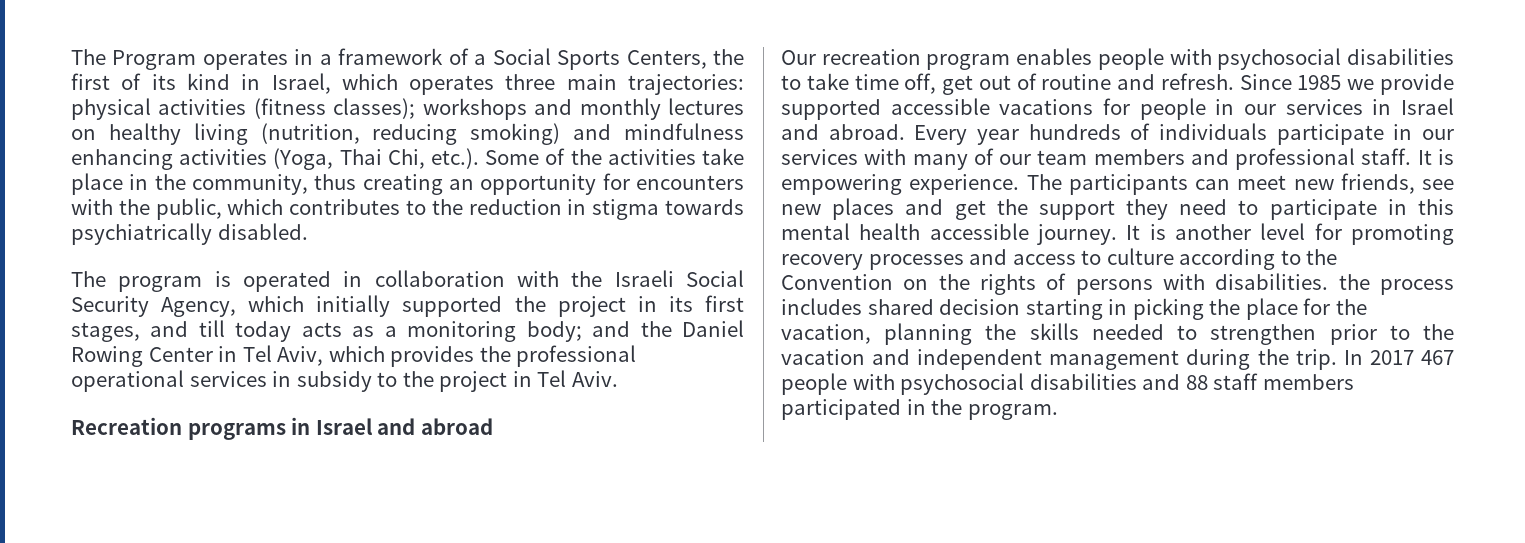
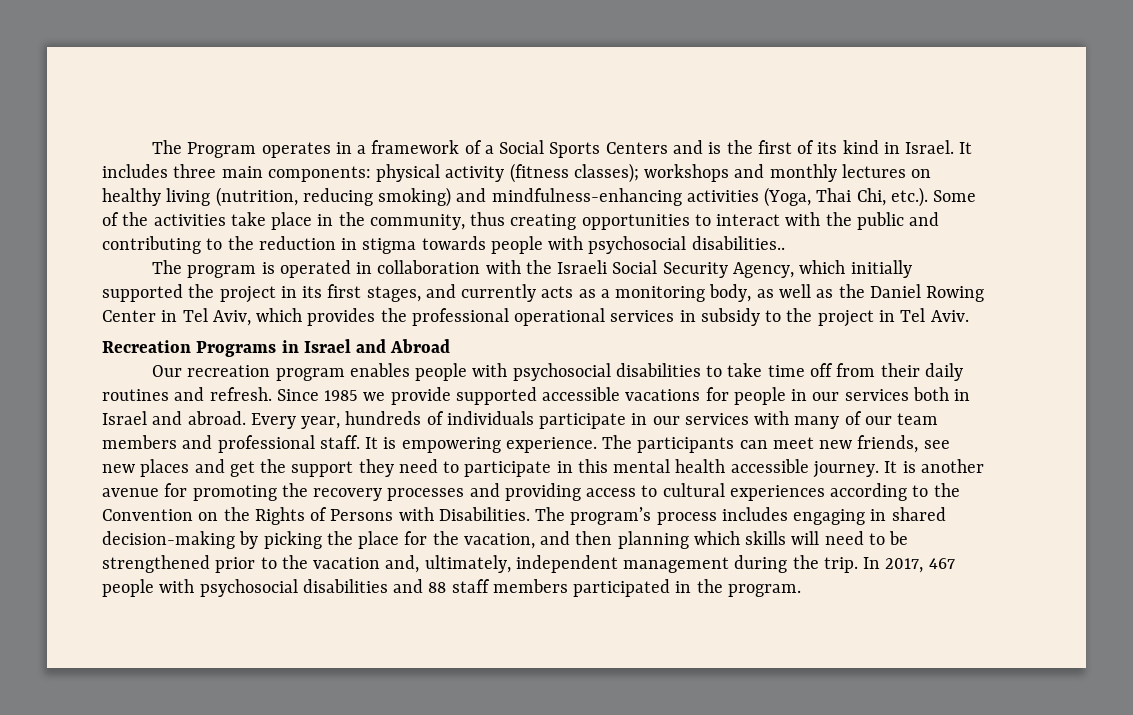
[626,50,707,69] Centers, -> [605,140,722,154] Centers and is
[271,73,744,95] [71,98,247,120] Israel, which operates three main trajectories: physical activities -> [905,140,973,154] [102,164,505,182] Israel. It includes three main components: physical activity
[624,123,744,140] [71,149,173,170] mindfulness enhancing -> [491,188,682,206] mindfulness-enhancing
[449,173,744,195] [71,198,401,220] an opportunity for encounters with the public, which contributes -> [581,212,940,230] [102,236,201,254] opportunities to interact with the public and contributing
[71,223,308,245] psychiatrically disabled. -> [490,236,785,254] people with psychosocial disabilities..
[198,320,292,342] till today -> [461,284,537,302] currently
[526,321,631,342] body; and -> [709,284,834,302] body, as well as
[187,417,493,440] programs in Israel and abroad -> [196,339,451,357] Programs in Israel and Abroad
[904,73,1112,95] off, get out of routine -> [810,363,963,381] [102,389,169,401] off from their daily routines
(1363, 107) none -> [912,387,949,401] both
[977,129,1019,145] year -> [301,416,341,429] year,
[1260,223,1306,240] level -> [102,488,159,497] avenue
(1454, 234) none -> [281,483,308,497] the
(1008, 257) none -> [504,483,581,501] providing
[1106,248,1174,265] culture -> [662,483,825,501] cultural experiences
[980,273,1454,295] [781,298,1128,320] rights of persons with disabilities. the process includes shared decision starting in -> [254,507,946,525] [102,531,259,549] Rights of Persons with Disabilities. The program’s process includes engaging in shared decision-making by
[884,323,1317,345] planning the skills needed to strengthen -> [540,531,909,549] [102,555,210,573] and then planning which skills will need to be strengthened
[872,349,911,365] and -> [385,555,511,573] and, ultimately,
[1369,350,1414,365] 2017 -> [885,558,924,573] 2017,

